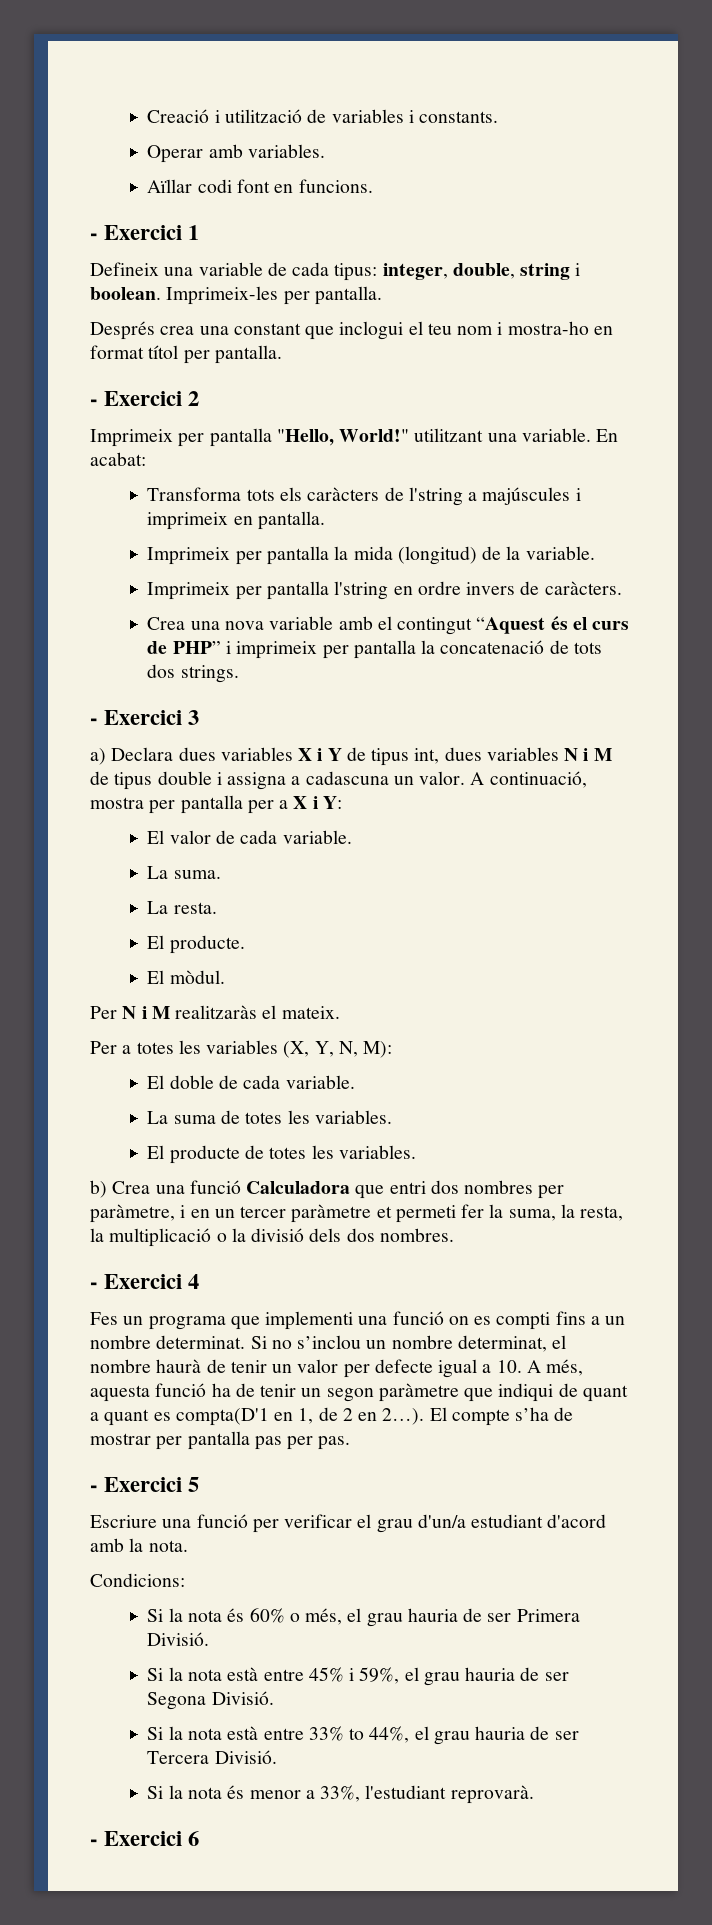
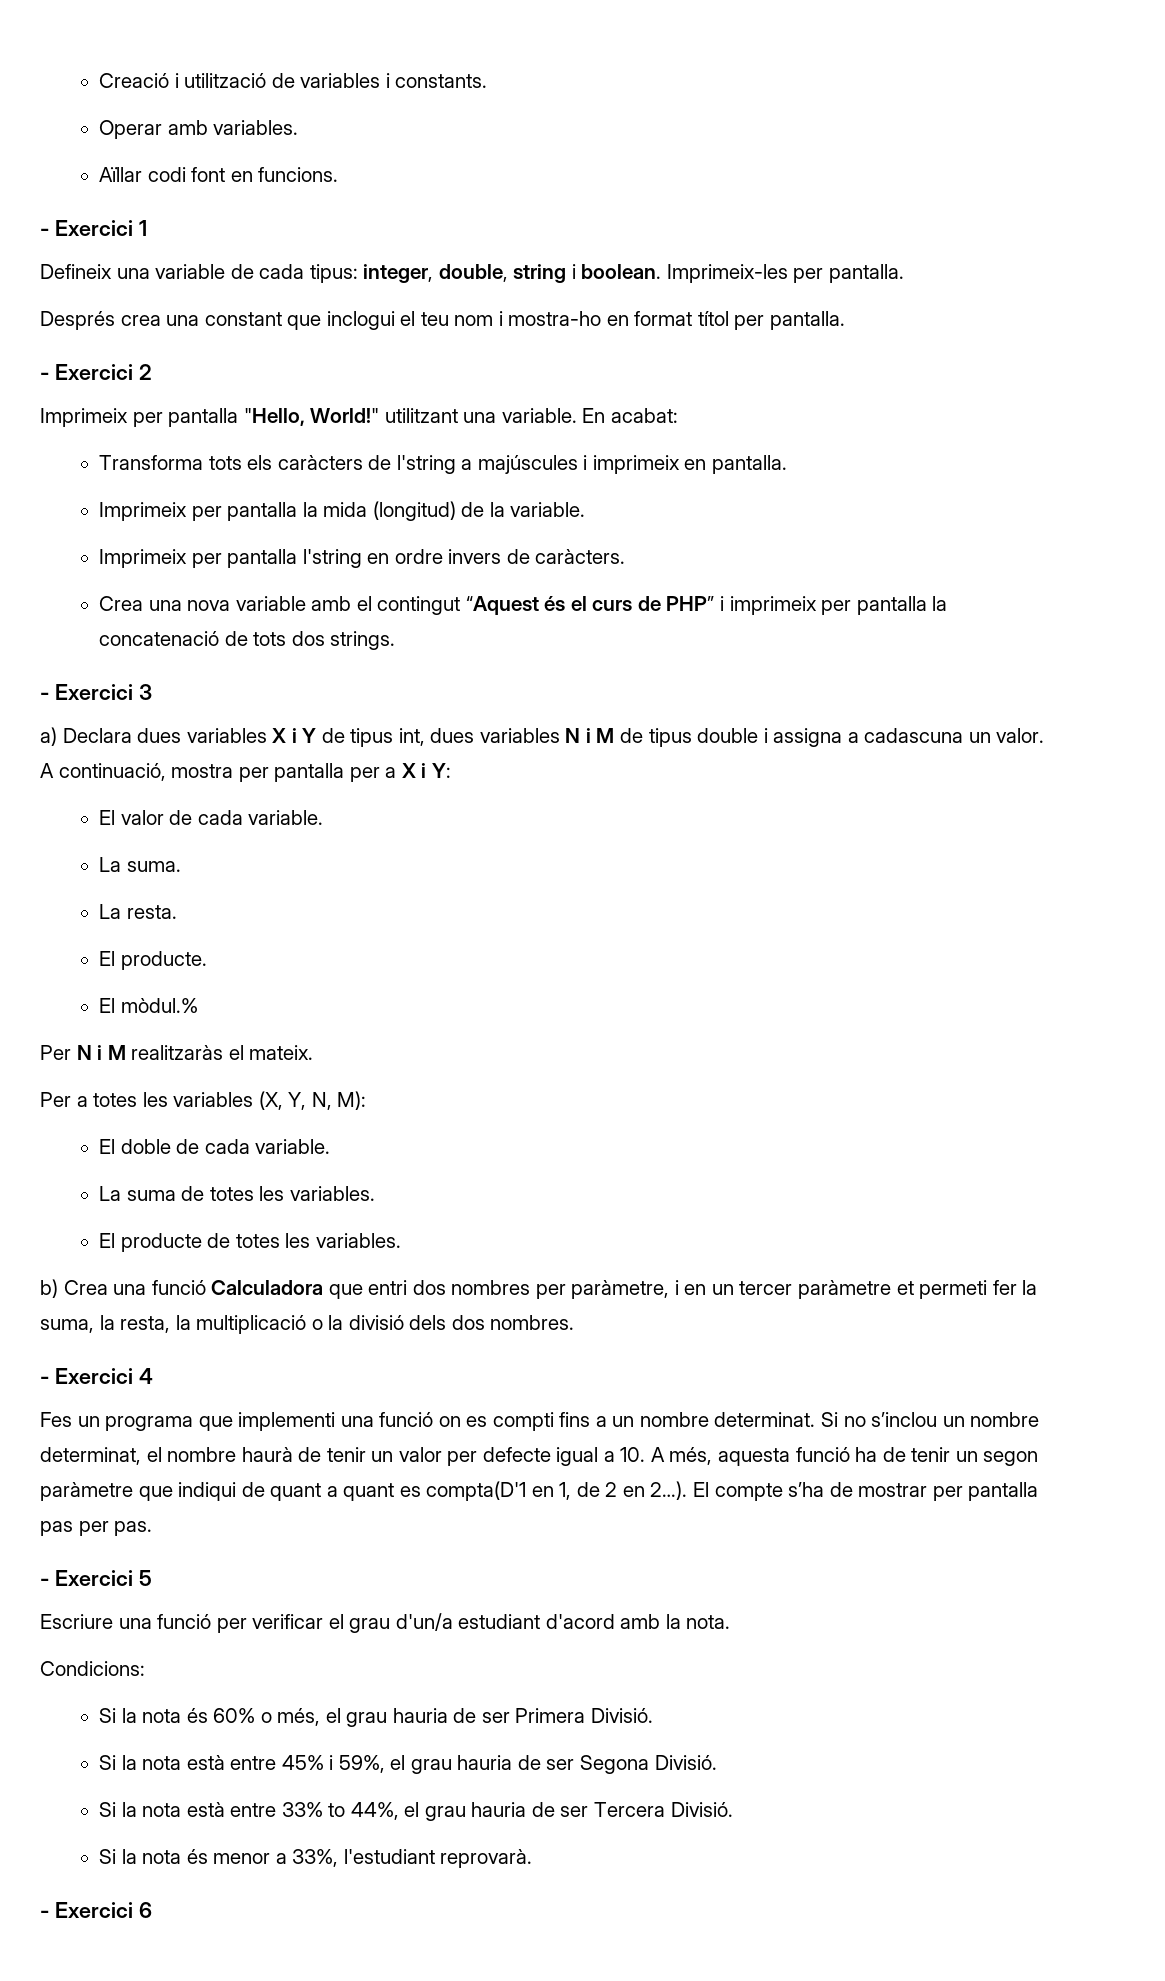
[169,970,225,984] mòdul. -> [120,998,198,1013] mòdul.%

